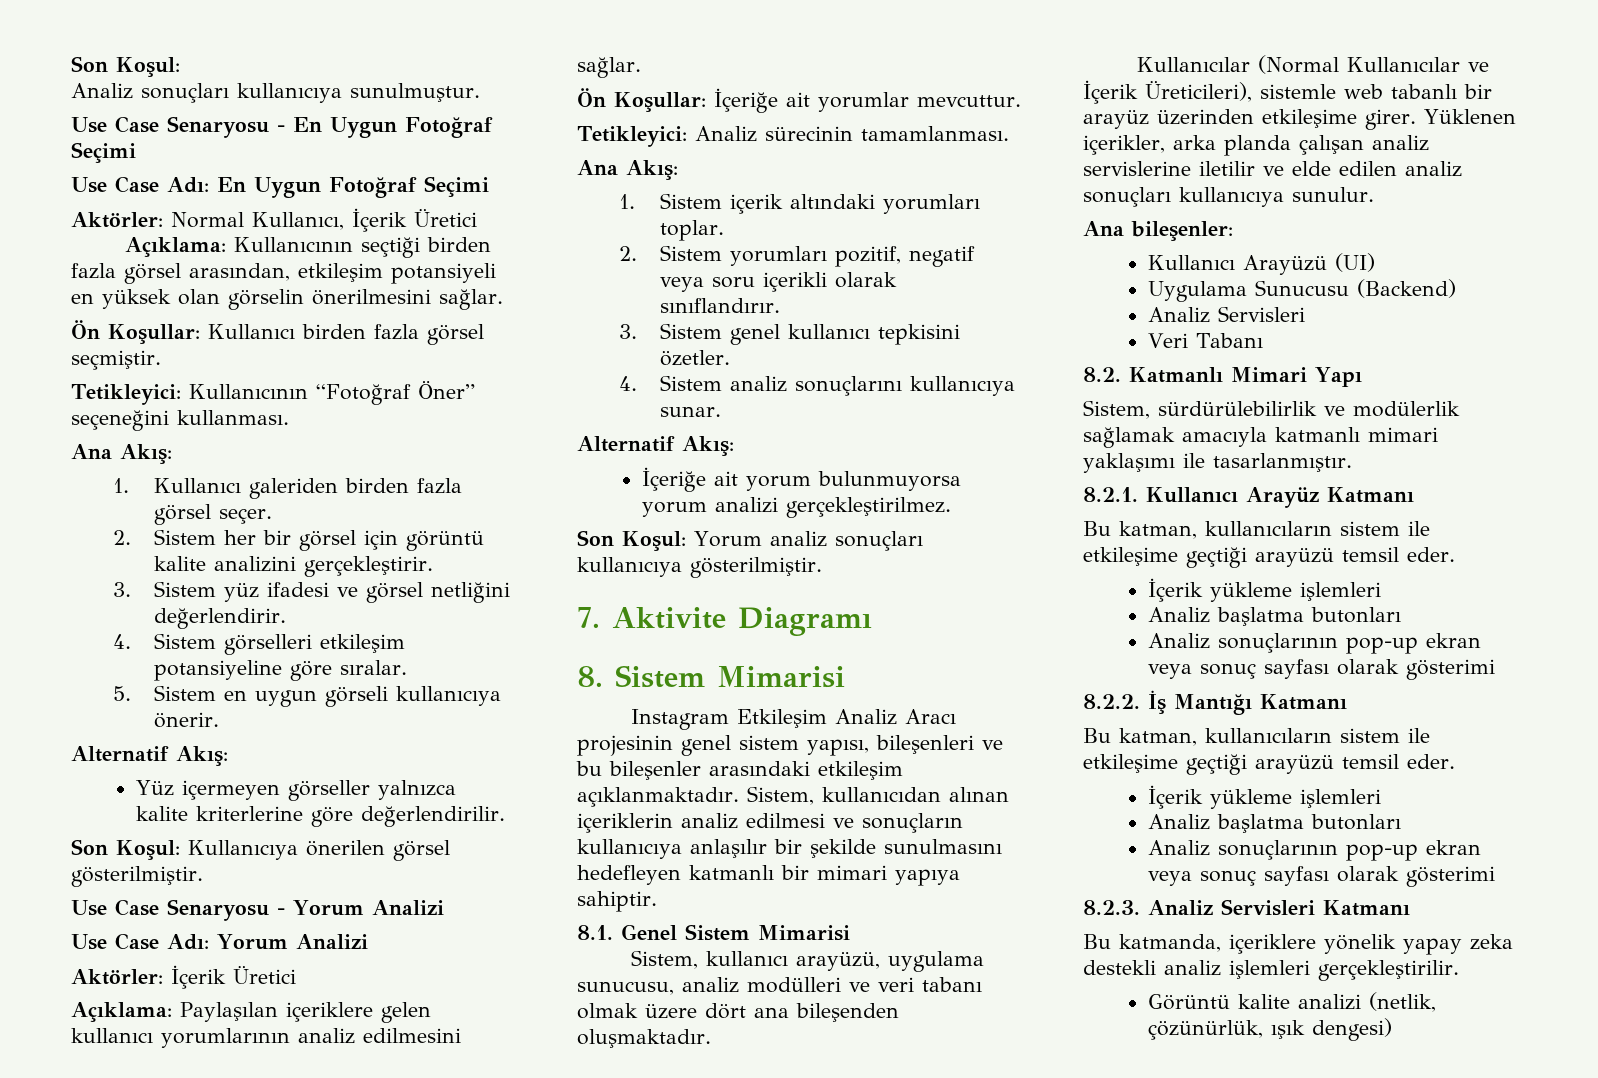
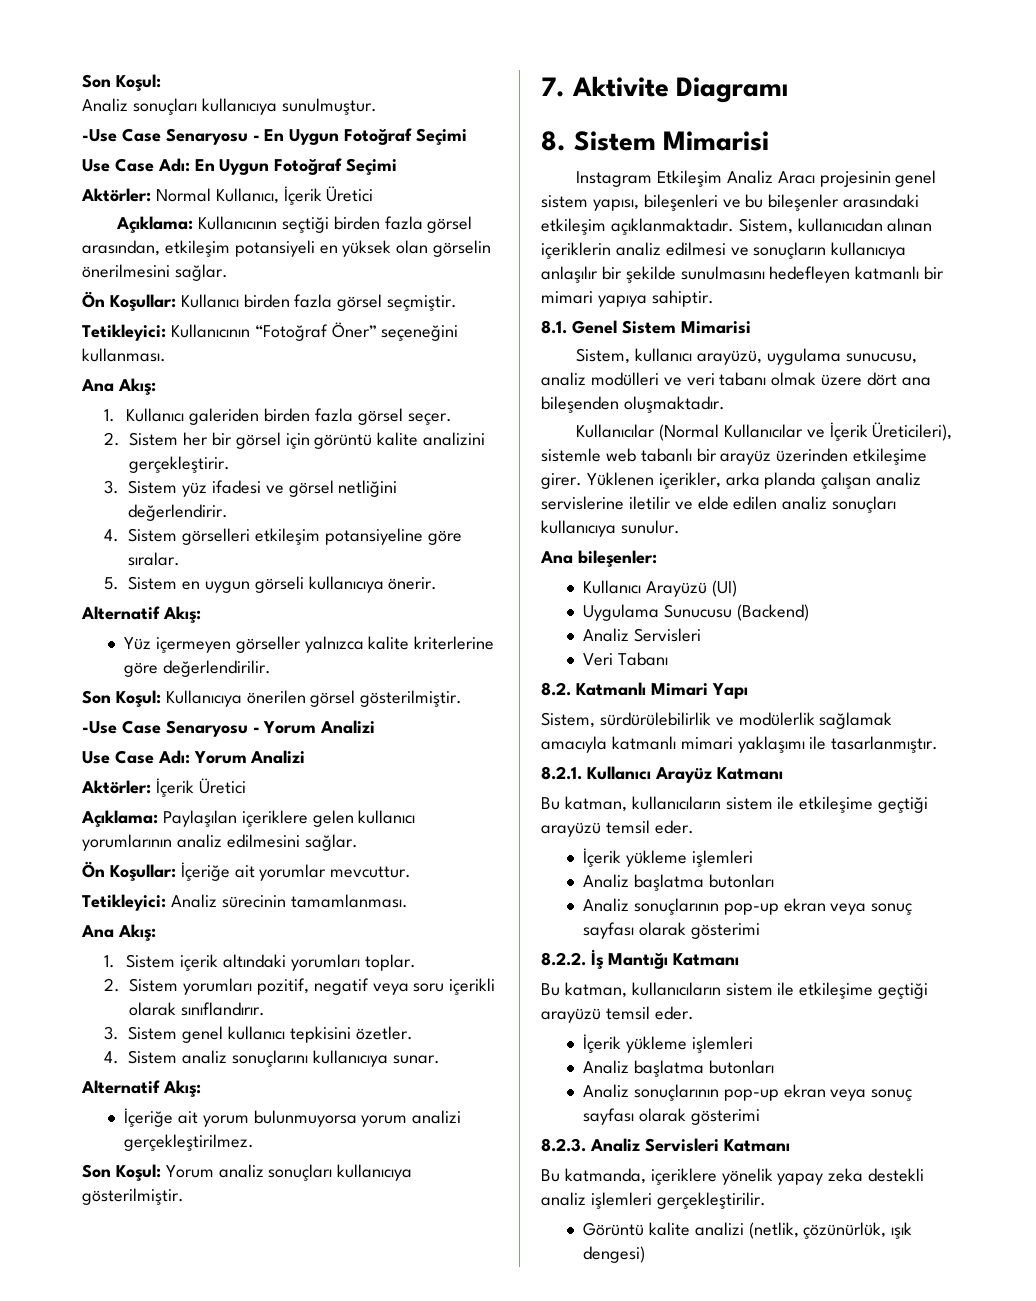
[71,117,107,133] Use -> [82,129,117,142] -Use
[71,900,107,916] Use -> [82,721,117,734] -Use

